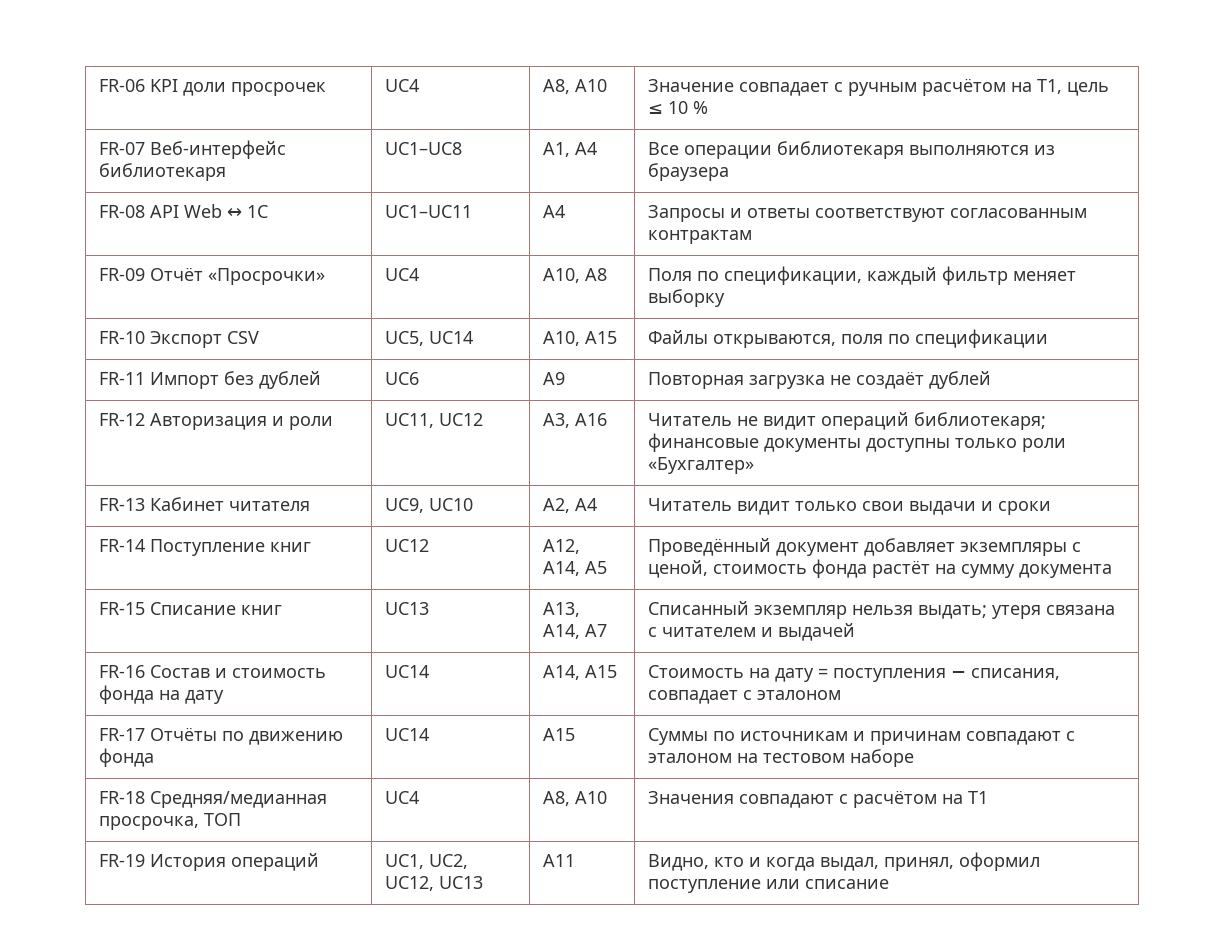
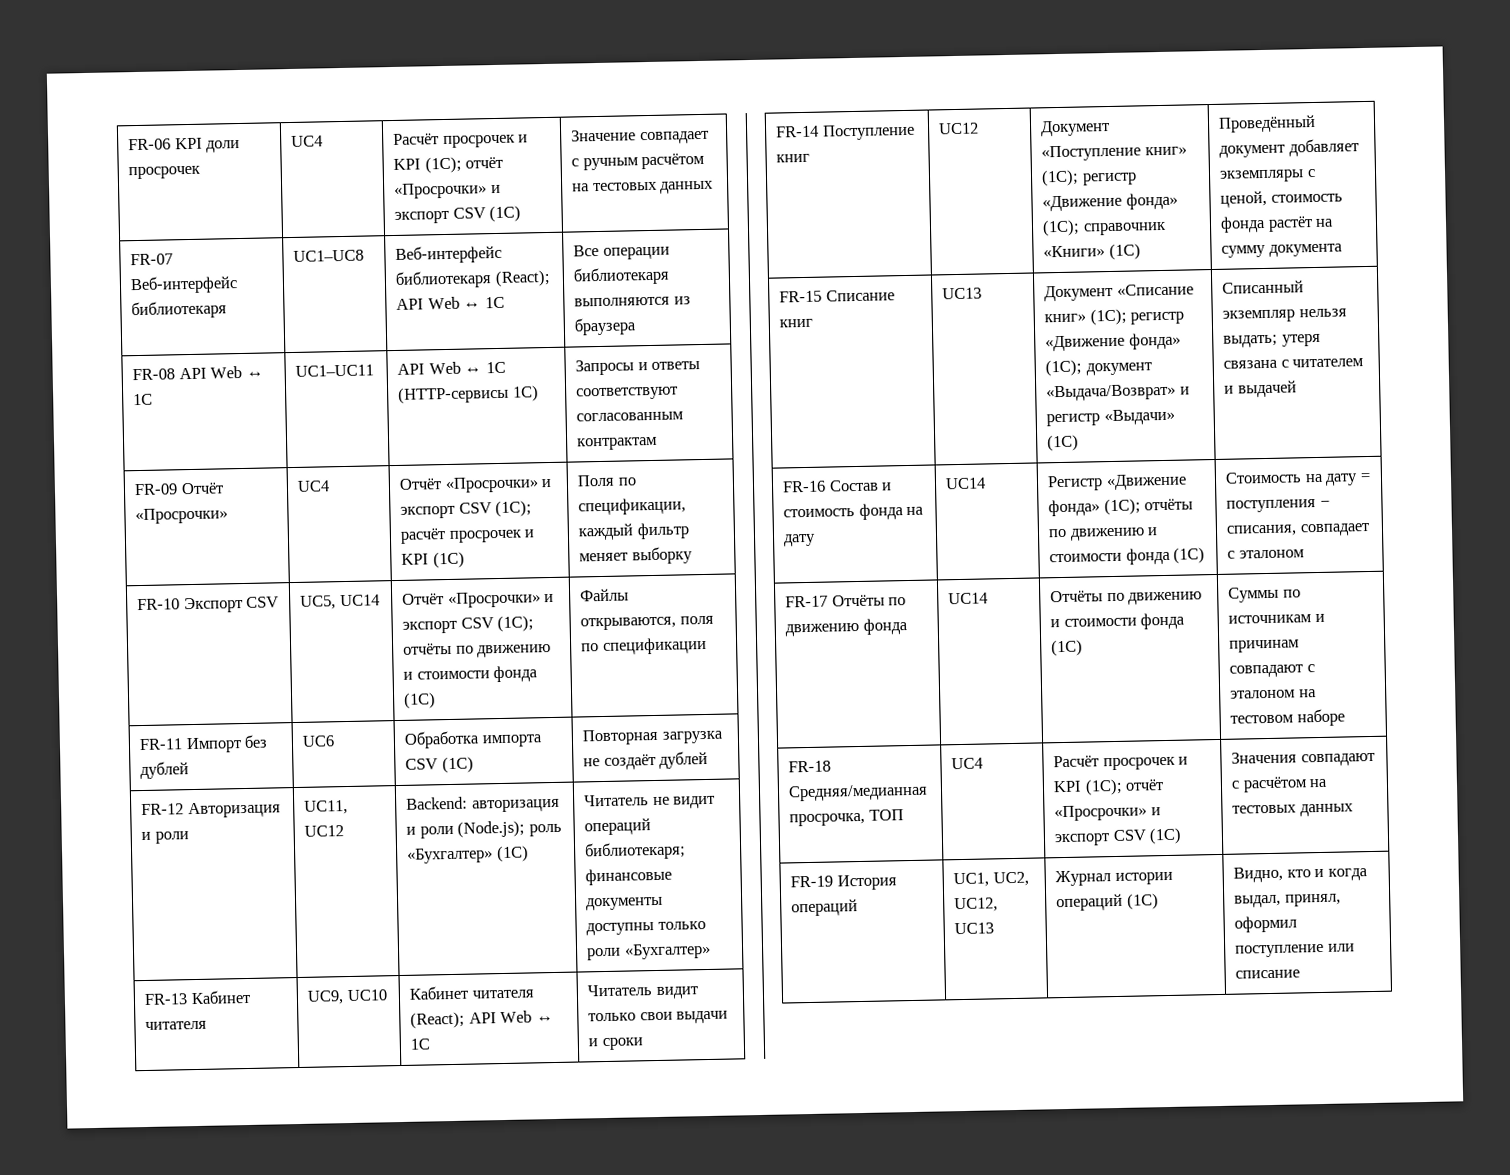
[543,79,608,94] A8, A10 -> [393,133,529,149] [393,156,504,174] [394,182,501,199] [394,205,522,224] Расчёт просрочек и KPI (1С); отчёт «Просрочки» и экспорт CSV (1С)
[1037,79,1110,96] [648,101,709,114] T1, цель ≤ 10 % -> [592,180,715,194] тестовых данных
[543,142,598,157] A1, A4 -> [395,244,503,264] [395,269,551,289] [396,296,505,310] Веб-интерфейс библиотекаря (React); API Web ↔ 1С
[543,205,566,218] A4 -> [397,361,506,375] [398,385,539,404] API Web ↔ 1С (HTTP-сервисы 1С)
[543,268,608,283] A10, A8 -> [399,476,552,494] [400,500,533,519] [400,528,535,544] [401,551,465,569] Отчёт «Просрочки» и экспорт CSV (1С); расчёт просрочек и KPI (1С)
[543,331,618,346] A10, A15 -> [402,591,555,609] [402,615,535,634] [403,642,552,658] [403,665,539,683] [403,692,437,709] Отчёт «Просрочки» и экспорт CSV (1С); отчёты по движению и стоимости фонда (1С)
[543,372,566,385] A9 -> [404,730,543,749] [405,756,474,774] Обработка импорта CSV (1С)
[543,413,608,428] A3, A16 -> [406,796,560,813] [406,820,562,839] [407,845,529,864] Backend: авторизация и роли (Node.js); роль «Бухгалтер» (1С)
[543,498,598,513] A2, A4 -> [409,985,534,1000] [410,1010,554,1029] [410,1038,431,1050] Кабинет читателя (React); API Web ↔ 1С
[543,539,581,554] [543,561,608,576] A12, A14, A5 -> [1040,119,1111,137] [1041,144,1187,162] [1041,169,1137,187] [1042,192,1178,212] [1042,219,1167,237] [1043,243,1141,261] Документ «Поступление книг» (1С); регистр «Движение фонда» (1С); справочник «Книги» (1С)
[543,602,581,617] [543,624,608,639] A13, A14, A7 -> [1044,283,1194,302] [1044,308,1185,326] [1045,332,1181,352] [1045,359,1152,377] [1046,383,1190,402] [1046,408,1175,427] [1047,434,1080,452] Документ «Списание книг» (1С); регистр «Движение фонда» (1С); документ «Выдача/Возврат» и регистр «Выдачи» (1С)
[543,665,618,680] A14, A15 -> [1047,473,1187,492] [1048,498,1194,517] [1048,527,1159,541] [1049,547,1206,565] Регистр «Движение фонда» (1С); отчёты по движению и стоимости фонда (1С)
[543,728,576,741] A15 -> [1050,590,1203,605] [1050,612,1186,630] [1051,639,1084,657] Отчёты по движению и стоимости фонда (1С)
[543,791,608,806] A8, A10 -> [1053,755,1189,771] [1053,778,1165,796] [1054,804,1161,822] [1054,827,1183,847] Расчёт просрочек и KPI (1С); отчёт «Просрочки» и экспорт CSV (1С)
[968,791,989,804] T1 -> [1232,803,1354,817] тестовых данных
[543,854,576,867] A11 -> [1055,870,1173,887] [1056,893,1159,912] Журнал истории операций (1С)

